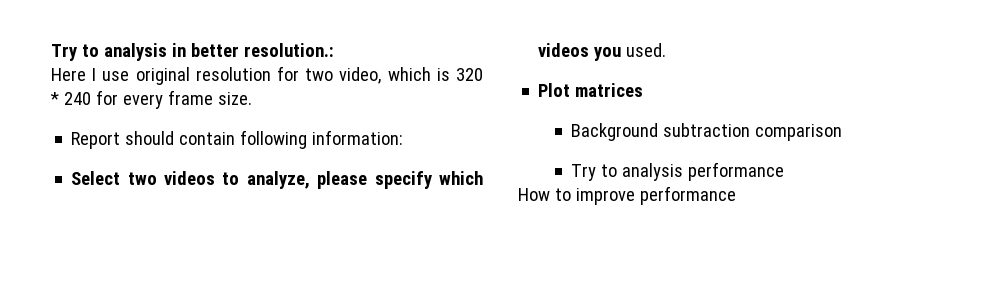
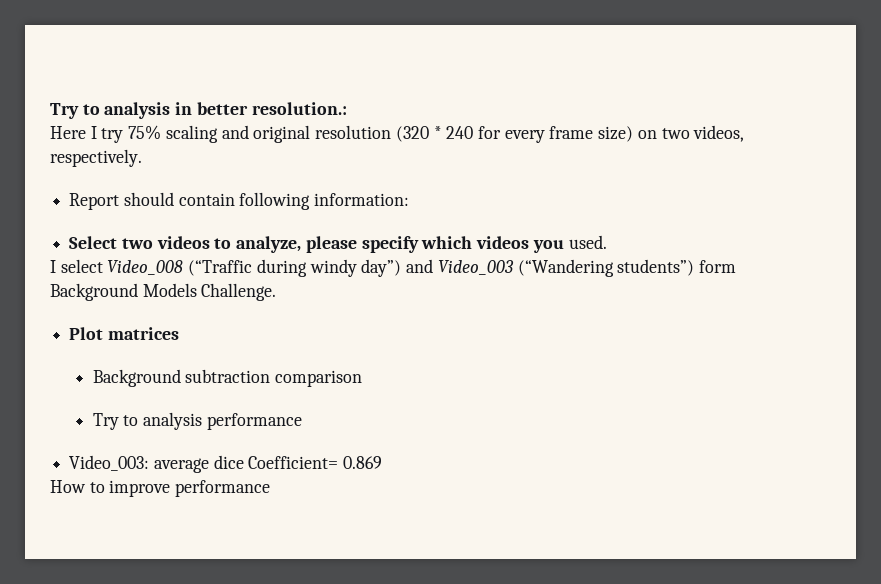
[102,66,483,85] use original resolution for two video, which is 320 -> [101,125,429,143] try 75% scaling and original resolution (320
[217,92,252,105] size. -> [598,125,745,142] [50,149,142,167] size) on two videos, respectively.
(667, 50) none -> [50,259,736,277] [50,283,277,301] // I select Video_008 (“Traffic during windy day”) and Video_003 (“Wandering students”) form Background Models Challenge.
(785, 171) none -> [69,455,383,473] // Video_003: average dice Coefficient= 0.869

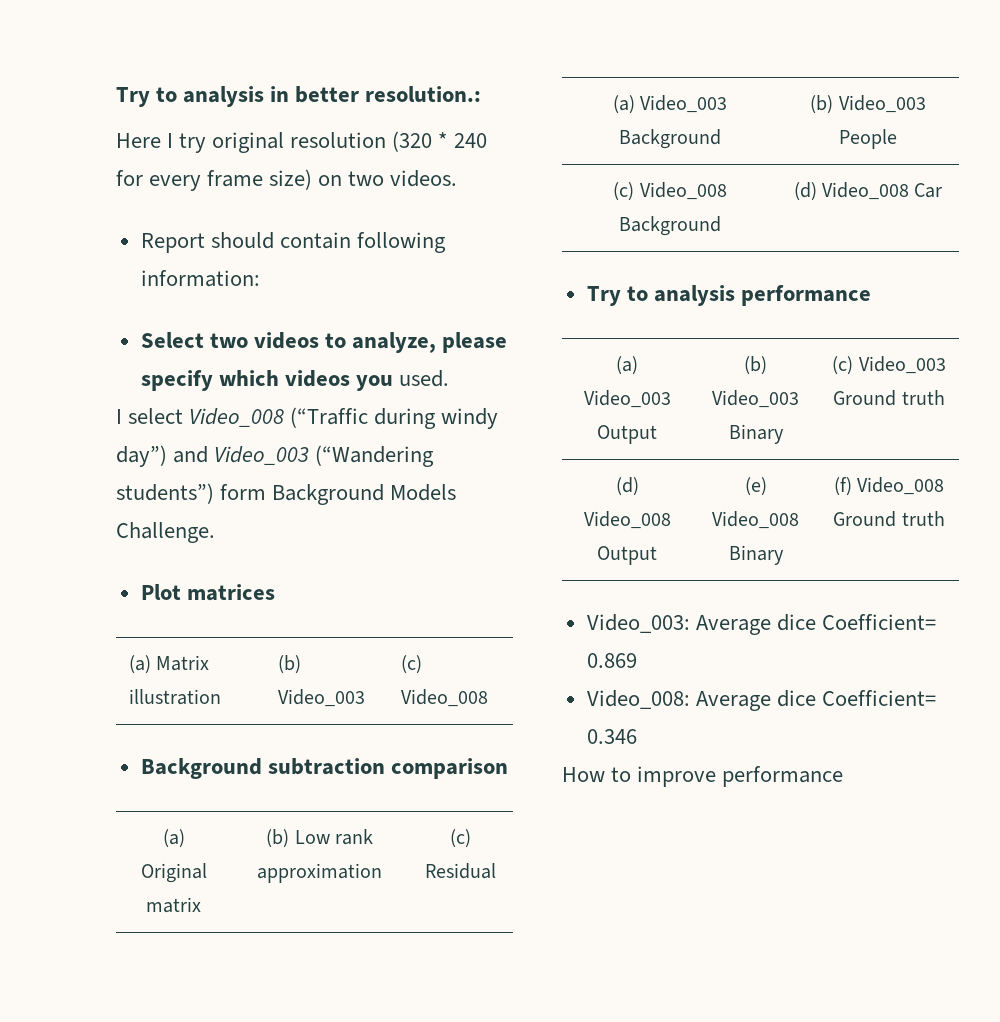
[128,125,249,143] 75% scaling and -> (207, 143) none
[693,125,745,142] [50,149,142,167] videos, respectively. -> [390,170,458,187] videos.
[92,369,363,387] [92,412,302,430] // Background subtraction comparison // Try to analysis performance -> [128,655,210,674] [128,689,221,705] [277,655,301,674] [277,689,365,707] [400,655,422,674] [400,689,488,707] [140,758,508,779] [162,829,185,848] [140,863,207,883] [146,897,201,913] [266,829,373,848] [257,863,382,883] [450,829,471,848] [425,863,496,879] [612,95,728,114] [619,129,721,149] [810,95,926,114] [839,129,897,149] [613,182,727,201] [619,216,721,236] [793,182,943,201] [586,285,871,306] [616,356,638,375] [583,390,671,408] [597,425,657,444] [744,356,767,375] [712,390,799,408] [728,424,784,444] [832,356,946,375] [833,390,945,406] [615,477,639,496] [583,511,671,529] [597,546,657,565] [744,477,767,496] [712,511,799,529] [728,545,784,565] [833,477,945,496] [833,511,945,527] // (a) Matrix illustration | (b) Video_003 | (c) Video_008 // Background subtraction comparison // (a) Original matrix | (b) Low rank approximation | (c) Residual // (a) Video_003 Background | (b) Video_003 People // (c) Video_008 Background | (d) Video_008 Car // Try to analysis performance // (a) Video_003 Output | (b) Video_003 Binary | (c) Video_003 Ground truth // (d) Video_008 Output | (e) Video_008 Binary | (f) Video_008 Ground truth
[153,458,209,473] average -> [695,615,771,635] Average
(383, 462) none -> [586,690,936,711] [586,729,637,744] // Video_008: Average dice Coefficient= 0.346

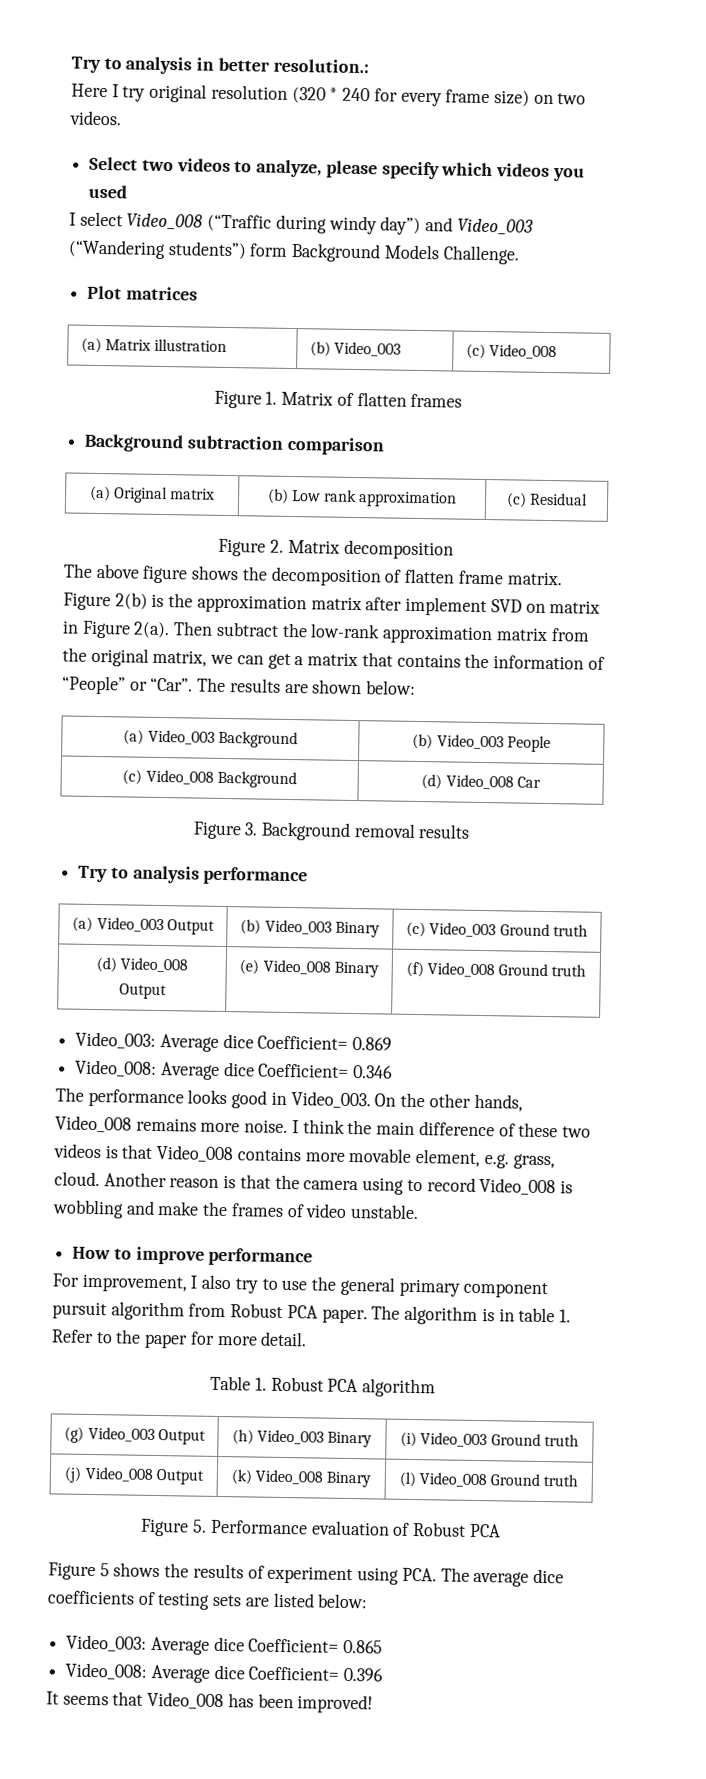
[140,232,446,253] [140,270,260,287] // Report should contain following information: -> (122, 118) none
[399,370,450,387] used. -> [88,184,128,199] used
(488, 698) none -> [213,390,463,409] // Figure 1. Matrix of flatten frames
(496, 871) none -> [218,538,454,560] [63,563,562,587] [63,592,601,617] [62,620,590,645] [62,647,605,670] [62,675,417,695] // Figure 2. Matrix decomposition // The above figure shows the decomposition of flatten frame matrix. Figure 2(b) is the approximation matrix after implement SVD on matrix in Figure 2(a). Then subtract the low-rank approximation matrix from the original matrix, we can get a matrix that contains the information of “People” or “Car”. The results are shown below:
(943, 190) none -> [192,821,471,841] // Figure 3. Background removal results
[562,766,844,787] How to improve performance -> [55,1087,523,1112] [55,1115,591,1138] [53,1143,555,1170] [54,1171,573,1196] [52,1199,420,1220] [72,1246,314,1267] [52,1273,549,1299] [52,1301,571,1325] [51,1329,308,1349] [210,1375,436,1398] [64,1426,206,1445] [231,1429,373,1448] [400,1431,579,1448] [64,1466,204,1485] [230,1469,372,1488] [398,1471,579,1488] [140,1518,501,1538] [48,1562,564,1587] [47,1590,369,1610] [66,1634,384,1655] [65,1662,384,1683] [46,1691,374,1714] The performance looks good in Video_003. On the other hands, Video_008 remains more noise. I think the main difference of these two videos is that Video_008 contains more movable element, e.g. grass, cloud. Another reason is that the camera using to record Video_008 is wobbling and make the frames of video unstable. // How to improve performance // For improvement, I also try to use the general primary component pursuit algorithm from Robust PCA paper. The algorithm is in table 1. Refer to the paper for more detail. // Table 1. Robust PCA algorithm // (g) Video_003 Output | (h) Video_003 Binary | (i) Video_003 Ground truth // (j) Video_008 Output | (k) Video_008 Binary | (l) Video_008 Ground truth // Figure 5. Performance evaluation of Robust PCA // Figure 5 shows the results of experiment using PCA. The average dice coefficients of testing sets are listed below: // Video_003: Average dice Coefficient= 0.865 // Video_008: Average dice Coefficient= 0.396 // It seems that Video_008 has been improved!

